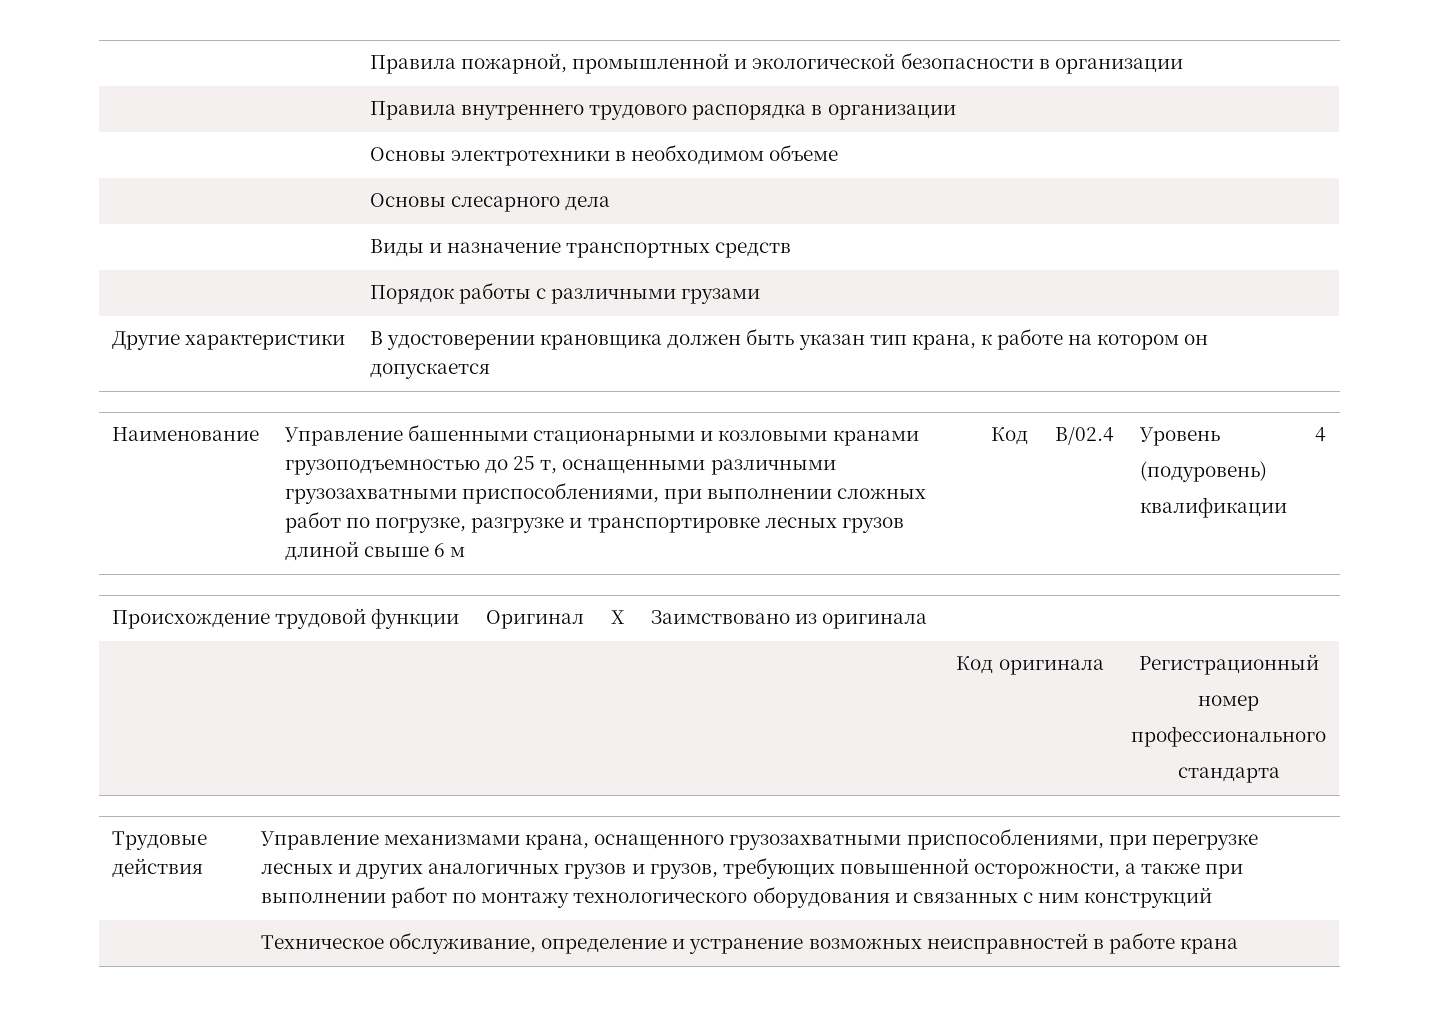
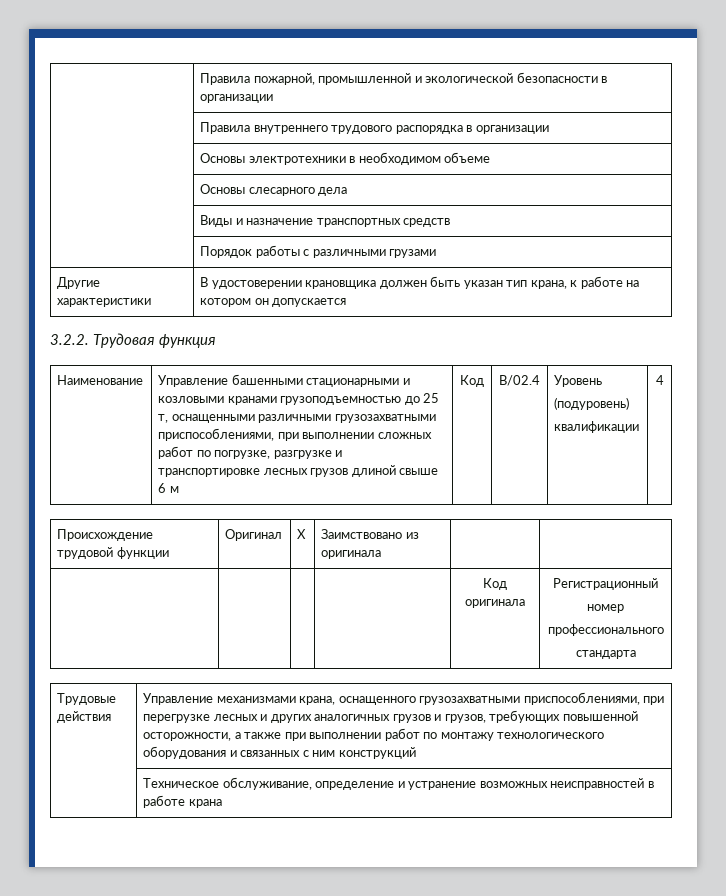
(490, 371) none -> [50,333,216,348] // 3.2.2. Трудовая функция

